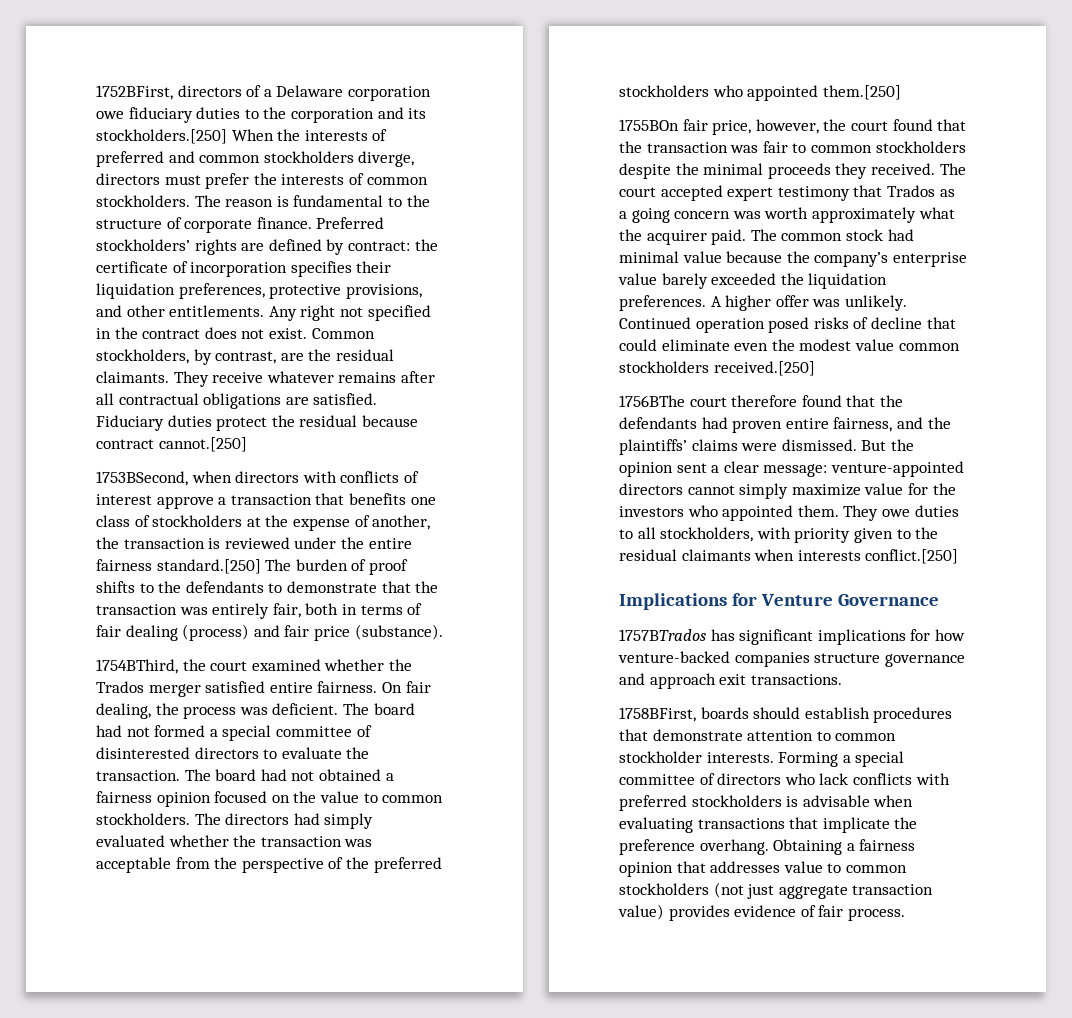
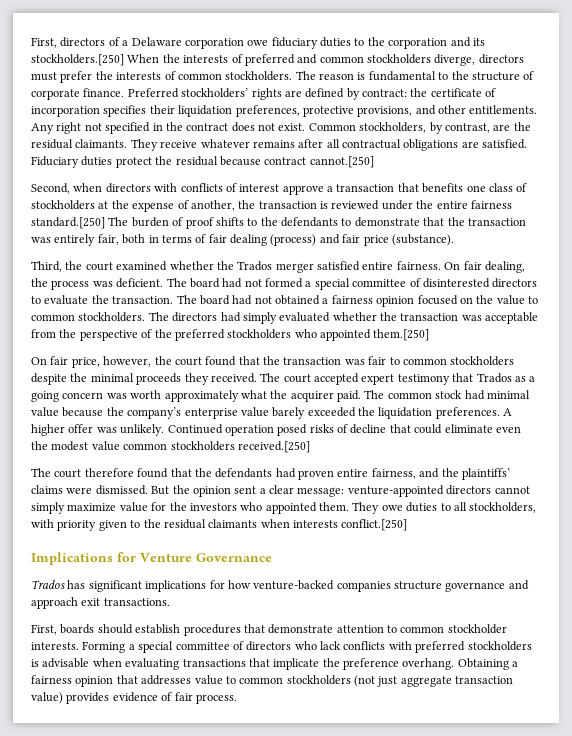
[96,85,173,100] 1752BFirst, -> [31,37,57,48] First,
[96,471,188,486] 1753BSecond, -> [31,183,70,194] Second,
[96,659,178,674] 1754BThird, -> [31,261,62,272] Third,
[619,119,679,131] 1755BOn -> [31,357,47,365] On
[619,395,685,407] 1756BThe -> [31,468,51,477] The
[619,629,706,641] 1757BTrados -> [31,580,65,589] Trados
[619,707,696,722] 1758BFirst, -> [31,624,57,635] First,

